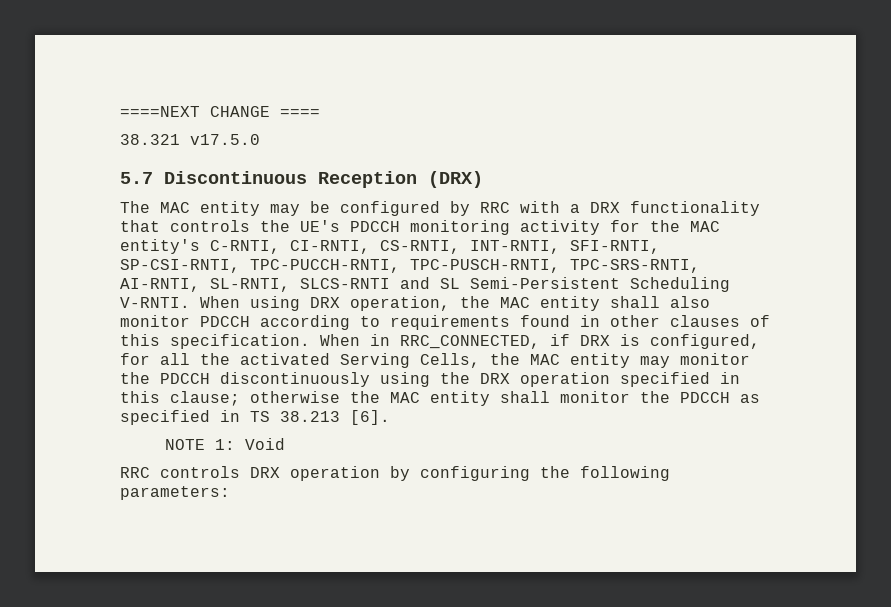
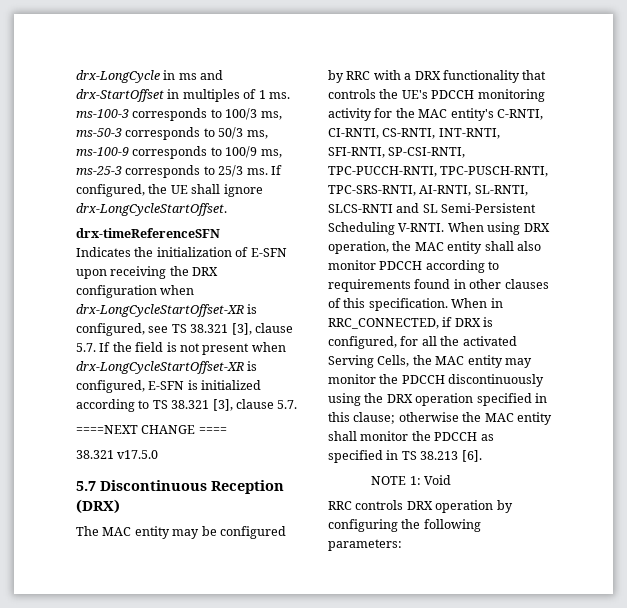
(120, 111) none -> [76,70,224,83] [76,89,290,102] [76,108,282,121] [76,127,268,140] [76,146,282,159] [76,165,282,178] [76,184,263,197] [76,203,227,216] [76,228,220,238] [76,247,287,257] [76,266,219,279] [76,285,195,298] [76,304,258,317] [76,323,293,336] [76,342,286,355] [76,361,258,374] [76,380,262,393] [76,399,298,412] drx-LongCycle in ms and drx-StartOffset in multiples of 1 ms. ms-100-3 corresponds to 100/3 ms, ms-50-3 corresponds to 50/3 ms, ms-100-9 corresponds to 100/9 ms, ms-25-3 corresponds to 25/3 ms. If configured, the UE shall ignore drx-LongCycleStartOffset. // drx-timeReferenceSFN // Indicates the initialization of E-SFN upon receiving the DRX configuration when drx-LongCycleStartOffset-XR is configured, see TS 38.321 [3], clause 5.7. If the field is not present when drx-LongCycleStartOffset-XR is configured, E-SFN is initialized according to TS 38.321 [3], clause 5.7. //

